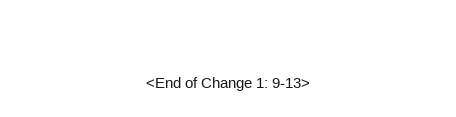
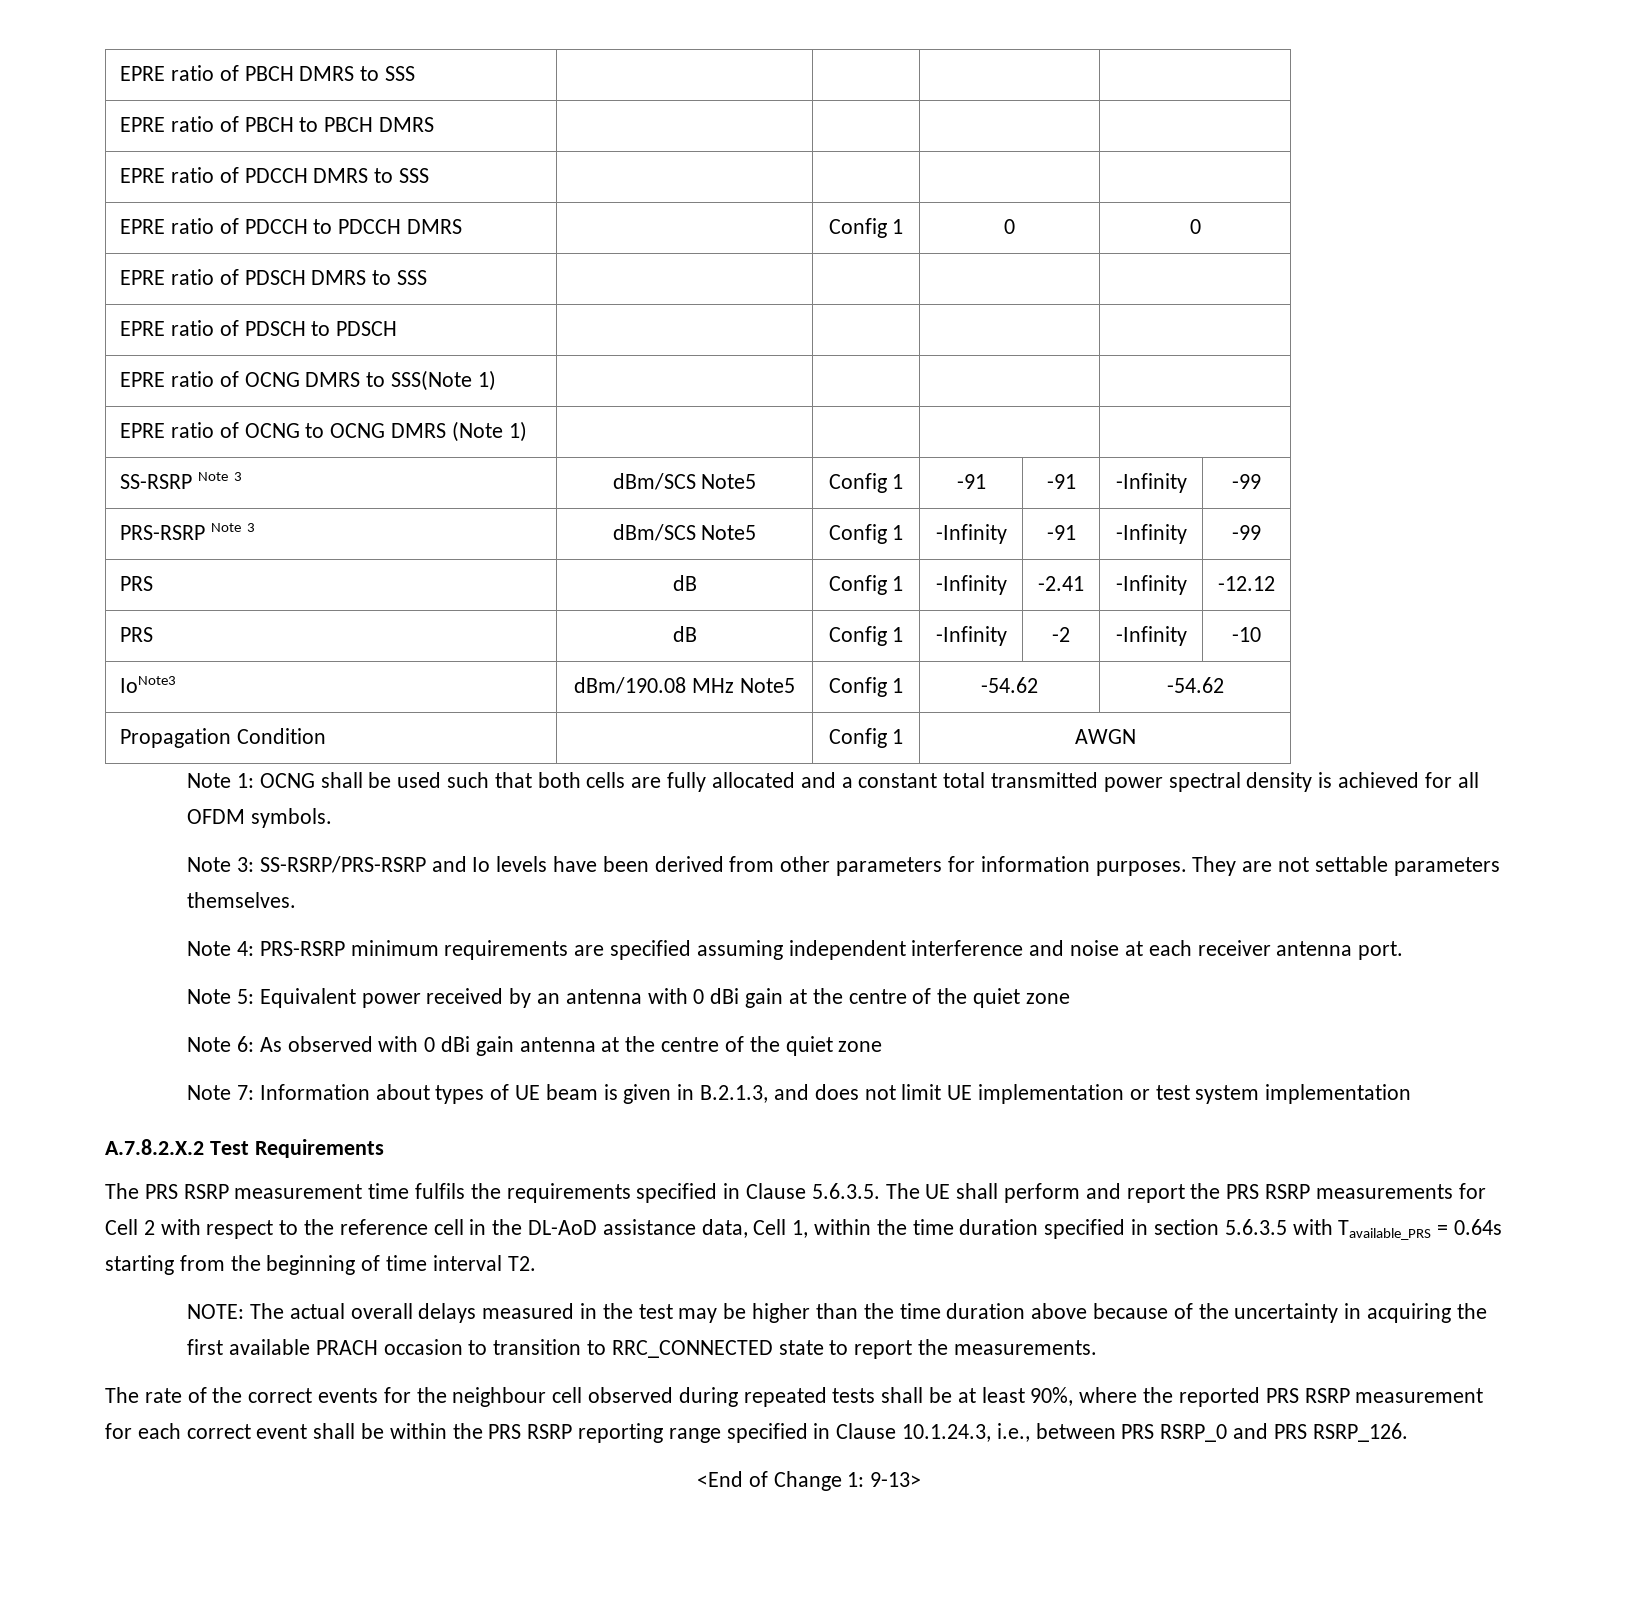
(145, 82) none -> [120,65,416,81] [120,116,435,132] [120,167,430,183] [120,218,463,234] [828,218,904,238] [1004,219,1015,234] [1189,219,1201,234] [120,269,428,285] [120,320,398,336] [120,370,496,391] [120,421,527,442] [120,472,242,489] [612,473,757,490] [828,473,904,493] [956,474,986,489] [1046,474,1076,489] [1115,473,1187,493] [1232,474,1261,489] [120,523,255,540] [612,524,757,541] [828,524,904,544] [935,524,1007,544] [1046,525,1076,540] [1115,524,1187,544] [1232,525,1261,540] [120,576,154,591] [672,575,697,591] [828,575,904,595] [935,575,1007,595] [1038,576,1084,591] [1115,575,1187,595] [1218,576,1275,591] [120,627,154,642] [672,626,697,642] [828,626,904,646] [935,626,1007,646] [1052,627,1070,642] [1115,626,1187,646] [1232,627,1261,642] [120,676,177,693] [574,677,795,694] [828,677,904,697] [981,677,1038,693] [1166,677,1224,693] [120,728,327,748] [828,728,904,748] [1074,729,1136,744] [187,772,1479,792] [187,808,333,828] [187,856,1500,876] [187,892,297,908] [187,940,1404,960] [187,988,1070,1008] [187,1036,883,1056] [187,1084,1412,1104] [105,1139,384,1158] [105,1183,1486,1203] [105,1219,1502,1240] [105,1255,536,1275] [187,1303,1487,1323] [187,1339,1097,1359] [105,1387,1484,1407] [105,1423,1408,1443] EPRE ratio of PBCH DMRS to SSS | | | | // EPRE ratio of PBCH to PBCH DMRS | | | | // EPRE ratio of PDCCH DMRS to SSS | | | | // EPRE ratio of PDCCH to PDCCH DMRS | | Config 1 | 0 | 0 // EPRE ratio of PDSCH DMRS to SSS | | | | // EPRE ratio of PDSCH to PDSCH | | | | // EPRE ratio of OCNG DMRS to SSS(Note 1) | | | | // EPRE ratio of OCNG to OCNG DMRS (Note 1) | | | | // SS-RSRP Note 3 | dBm/SCS Note5 | Config 1 | -91 | -91 | -Infinity | -99 // PRS-RSRP Note 3 | dBm/SCS Note5 | Config 1 | -Infinity | -91 | -Infinity | -99 // PRS | dB | Config 1 | -Infinity | -2.41 | -Infinity | -12.12 // PRS | dB | Config 1 | -Infinity | -2 | -Infinity | -10 // IoNote3 | dBm/190.08 MHz Note5 | Config 1 | -54.62 | -54.62 // Propagation Condition | | Config 1 | AWGN // Note 1: OCNG shall be used such that both cells are fully allocated and a constant total transmitted power spectral density is achieved for all OFDM symbols. // Note 3: SS-RSRP/PRS-RSRP and Io levels have been derived from other parameters for information purposes. They are not settable parameters themselves. // Note 4: PRS-RSRP minimum requirements are specified assuming independent interference and noise at each receiver antenna port. // Note 5: Equivalent power received by an antenna with 0 dBi gain at the centre of the quiet zone // Note 6: As observed with 0 dBi gain antenna at the centre of the quiet zone // Note 7: Information about types of UE beam is given in B.2.1.3, and does not limit UE implementation or test system implementation // A.7.8.2.X.2 Test Requirements // The PRS RSRP measurement time fulfils the requirements specified in Clause 5.6.3.5. The UE shall perform and report the PRS RSRP measurements for Cell 2 with respect to the reference cell in the DL-AoD assistance data, Cell 1, within the time duration specified in section 5.6.3.5 with Tavailable_PRS = 0.64s starting from the beginning of time interval T2. // NOTE: The actual overall delays measured in the test may be higher than the time duration above because of the uncertainty in acquiring the first available PRACH occasion to transition to RRC_CONNECTED state to report the measurements. // The rate of the correct events for the neighbour cell observed during repeated tests shall be at least 90%, where the reported PRS RSRP measurement for each correct event shall be within the PRS RSRP reporting range specified in Clause 10.1.24.3, i.e., between PRS RSRP_0 and PRS RSRP_126. //

